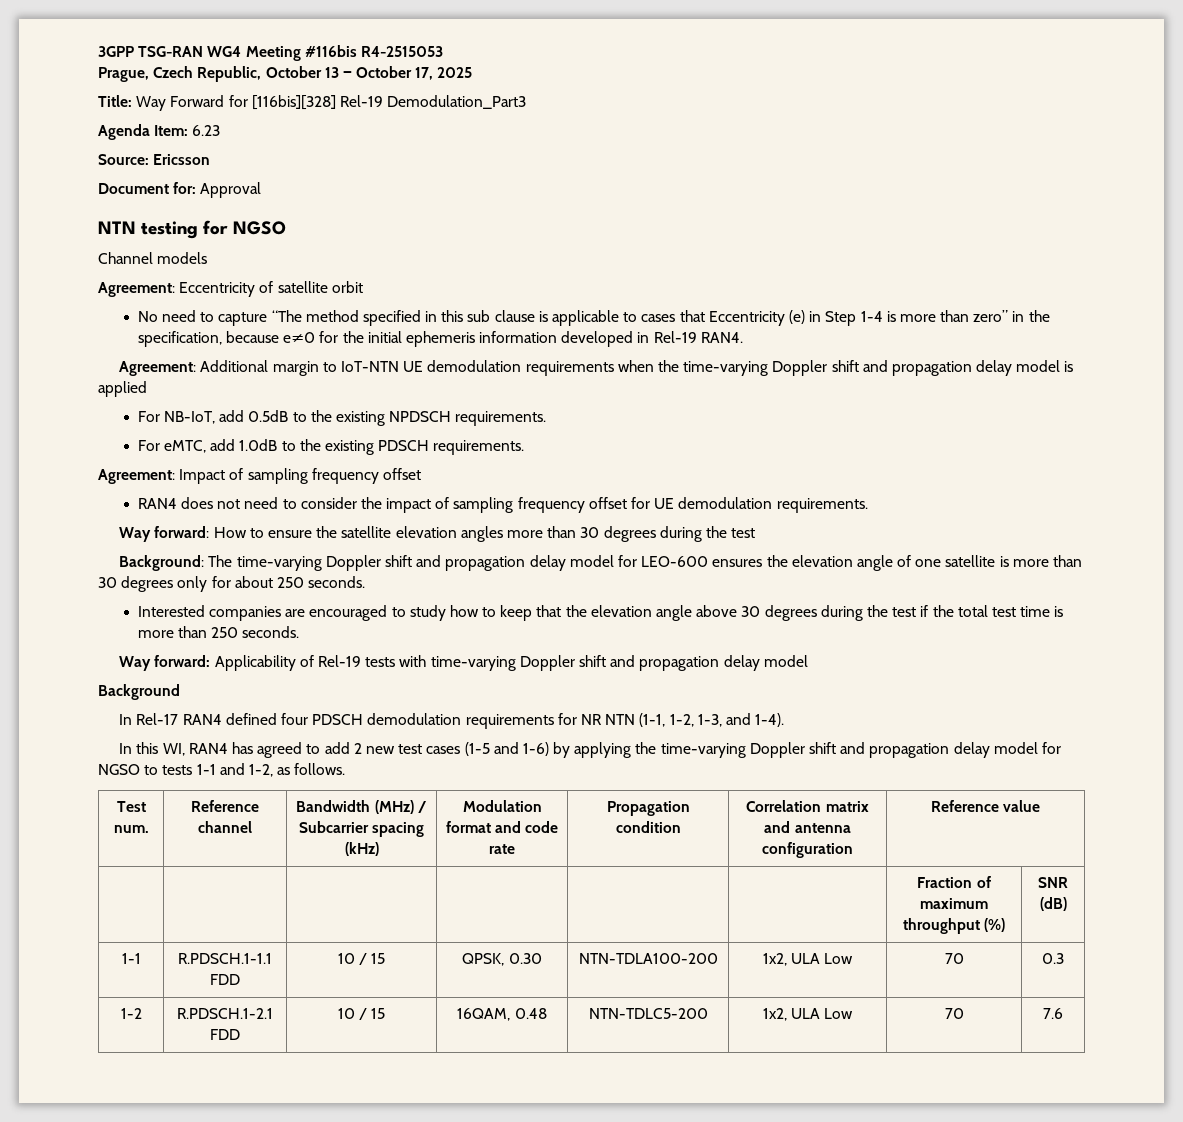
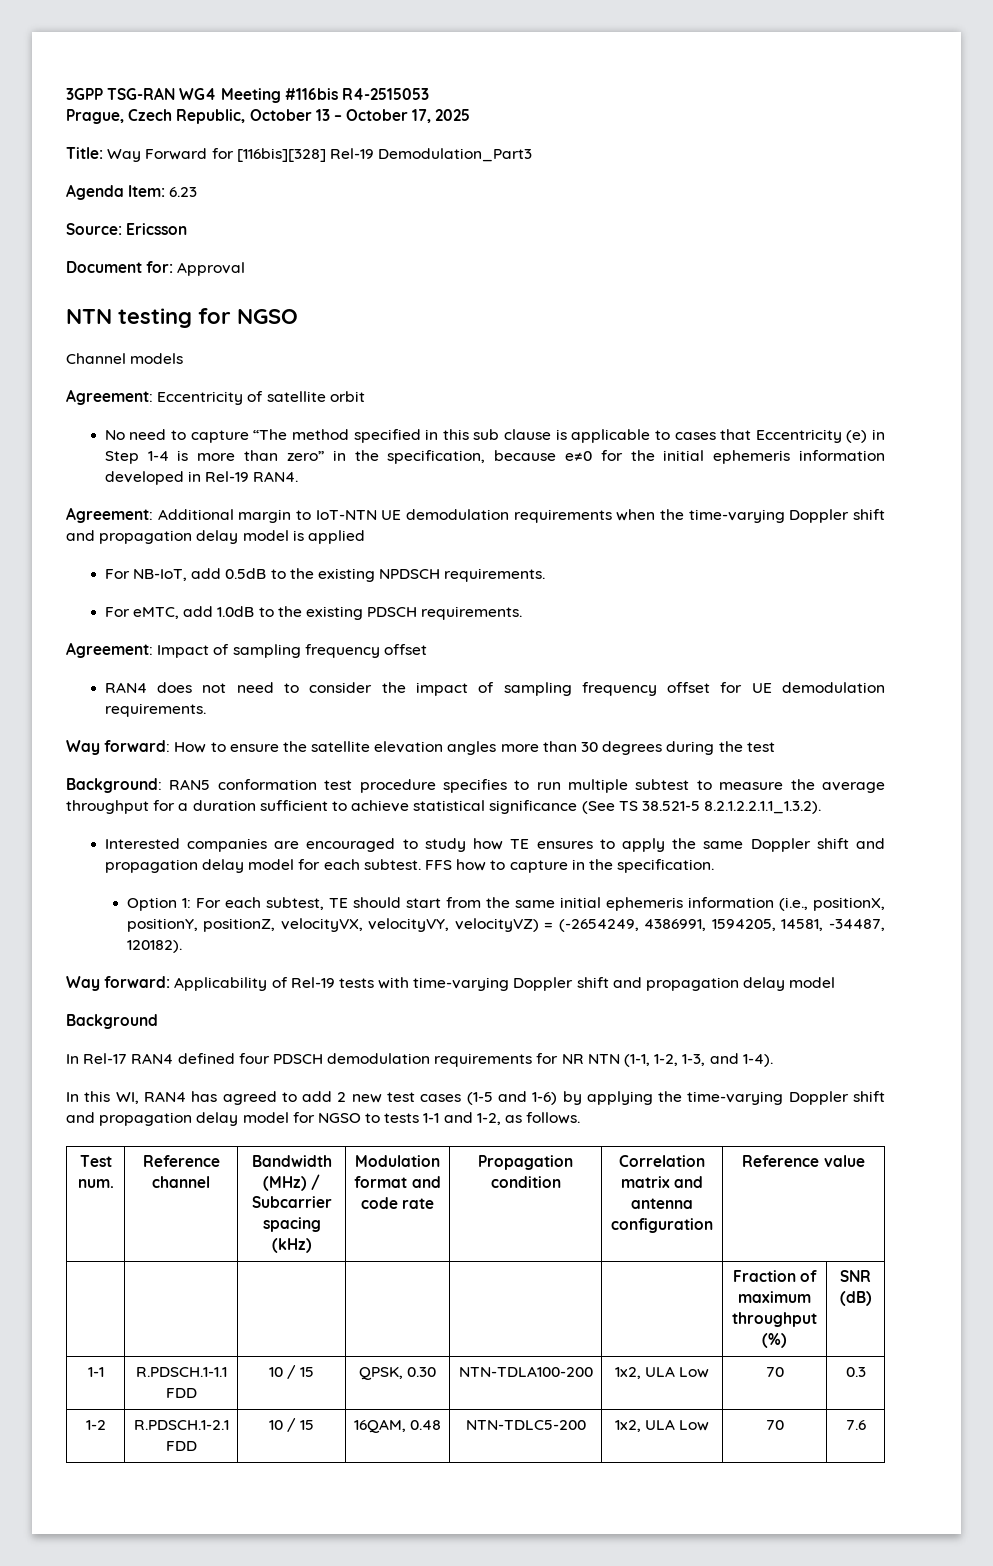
[208,555,1082,571] [98,576,366,592] The time-varying Doppler shift and propagation delay model for LEO-600 ensures the elevation angle of one satellite is more than 30 degrees only for about 250 seconds. -> [169,779,885,793] [66,800,822,814] RAN5 conformation test procedure specifies to run multiple subtest to measure the average throughput for a duration sufficient to achieve statistical significance (See TS 38.521-5 8.2.1.2.2.1.1_1.3.2).
[482,605,1064,621] [137,626,300,638] to keep that the elevation angle above 30 degrees during the test if the total test time is more than 250 seconds. -> [510,838,885,852] [104,859,715,873] [126,897,885,911] [126,918,885,932] [126,940,182,953] TE ensures to apply the same Doppler shift and propagation delay model for each subtest. FFS how to capture in the specification. // Option 1: For each subtest, TE should start from the same initial ephemeris information (i.e., positionX, positionY, positionZ, velocityVX, velocityVY, velocityVZ) = (-2654249, 4386991, 1594205, 14581, -34487, 120182).

